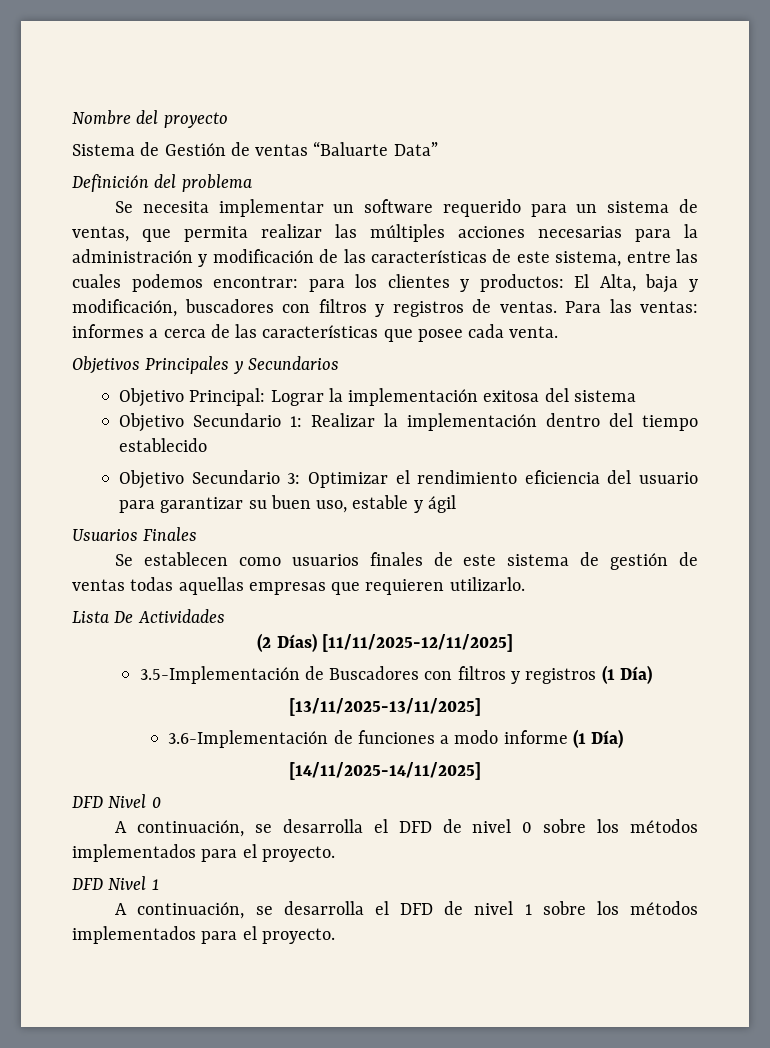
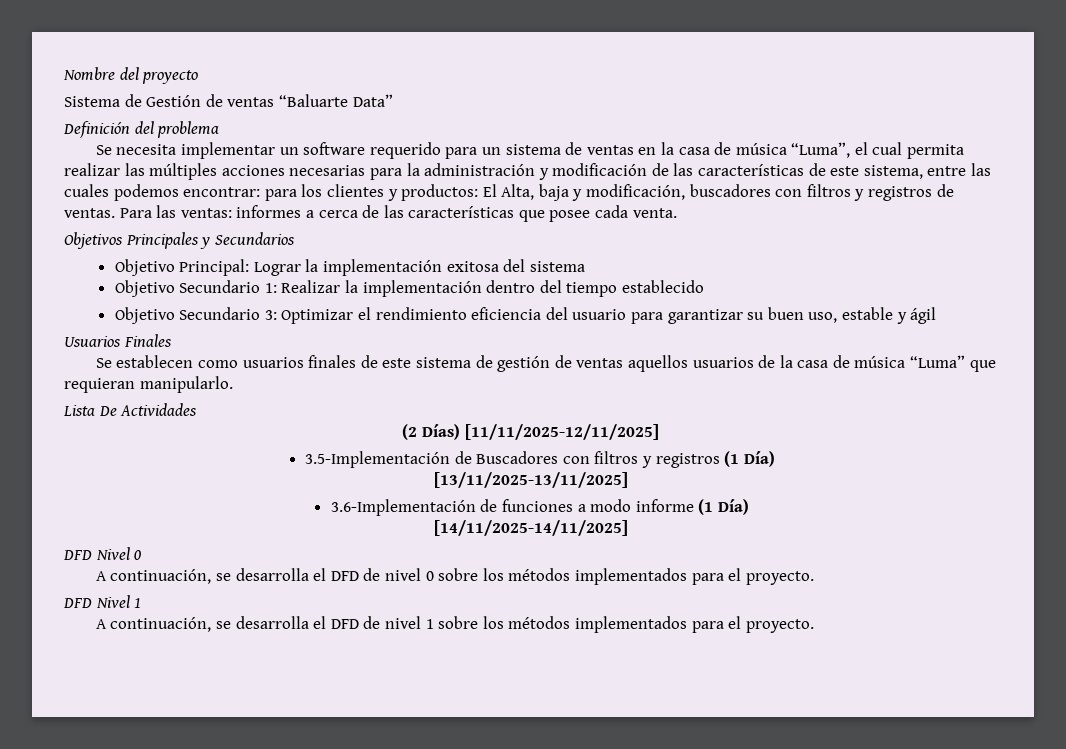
[72,226,171,242] ventas, que -> [586,142,903,158] ventas en la casa de música “Luma”, el cual
[130,577,525,595] todas aquellas empresas que requieren utilizarlo. -> [627,355,996,372] [64,376,233,393] aquellos usuarios de la casa de música “Luma” que requieran manipularlo.

